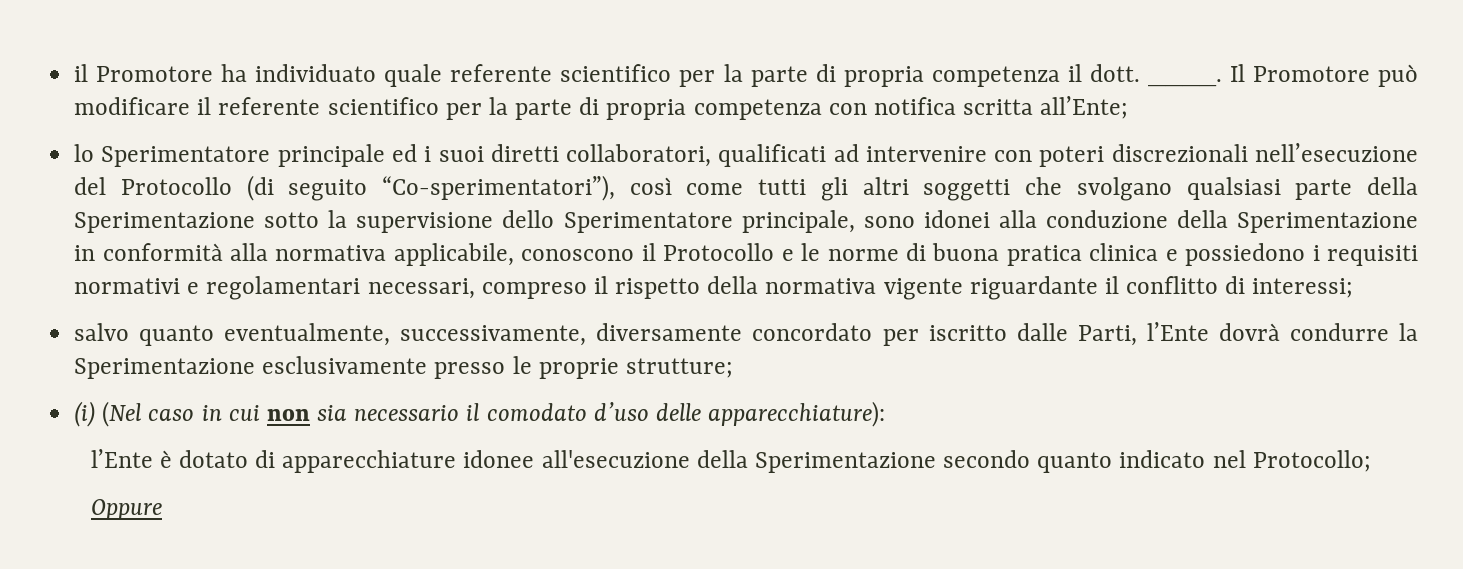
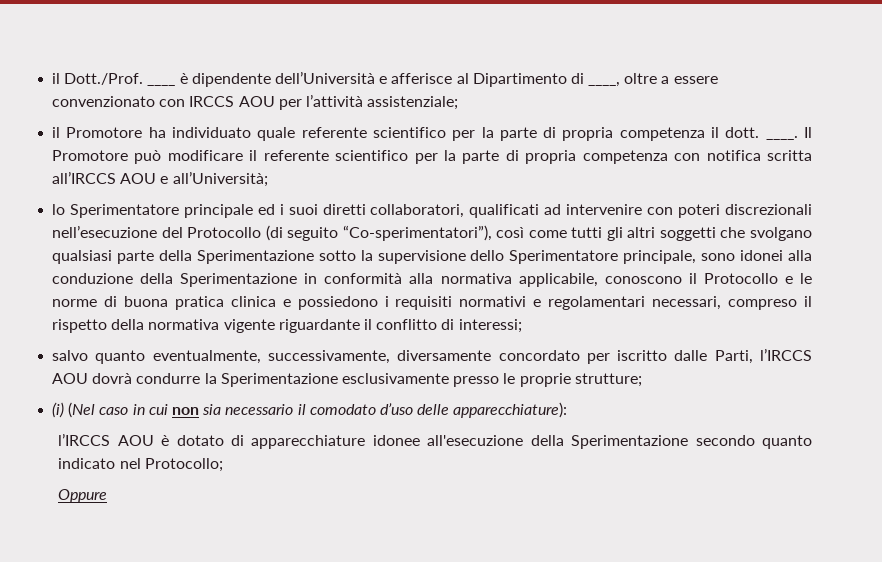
[74,64,89,82] il -> [52,73,176,86] [179,71,718,87] [52,94,459,110] [52,127,61,138] il Dott./Prof. ____ è dipendente dell’Università e afferisce al Dipartimento di ____, oltre a essere convenzionato con IRCCS AOU per l’attività assistenziale; // il
[1040,96,1129,119] all’Ente; -> [52,171,268,187] all’IRCCS AOU e all’Università;
[1146,322,1209,341] l’Ente -> [759,348,812,361] [52,373,89,384] l’IRCCS AOU
[90,449,153,468] l’Ente -> [58,433,154,446] l’IRCCS AOU

